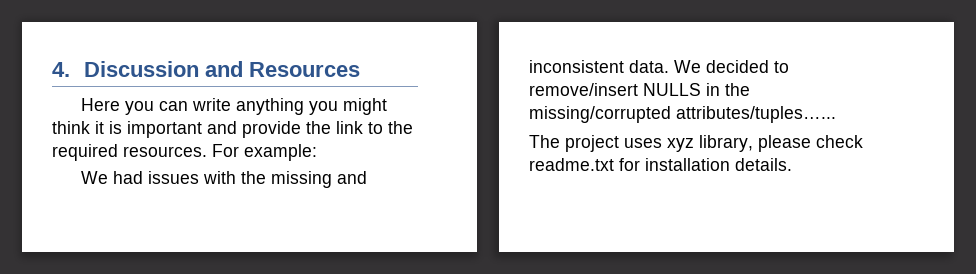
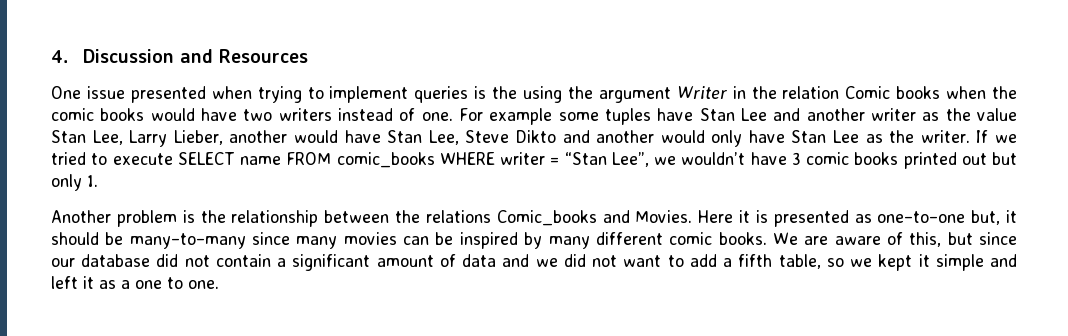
[81,98,388,115] [52,121,413,138] [52,144,317,161] [81,171,368,188] [529,60,789,73] [529,83,750,96] [529,106,836,123] [529,135,863,152] [529,158,792,171] Here you can write anything you might think it is important and provide the link to the required resources. For example: // We had issues with the missing and inconsistent data. We decided to remove/insert NULLS in the missing/corrupted attributes/tuples…... // The project uses xyz library, please check readme.txt for installation details. -> [51,86,1017,103] [51,108,1018,125] [51,130,1018,147] [51,152,1017,169] [51,174,98,191] [51,210,1018,227] [51,232,1018,249] [51,254,1018,271] [51,276,219,289] One issue presented when trying to implement queries is the using the argument Writer in the relation Comic books when the comic books would have two writers instead of one. For example some tuples have Stan Lee and another writer as the value Stan Lee, Larry Lieber, another would have Stan Lee, Steve Dikto and another would only have Stan Lee as the writer. If we tried to execute SELECT name FROM comic_books WHERE writer = “Stan Lee”, we wouldn’t have 3 comic books printed out but only 1. // Another problem is the relationship between the relations Comic_books and Movies. Here it is presented as one–to–one but, it should be many–to–many since many movies can be inspired by many different comic books. We are aware of this, but since our database did not contain a significant amount of data and we did not want to add a fifth table, so we kept it simple and left it as a one to one.

